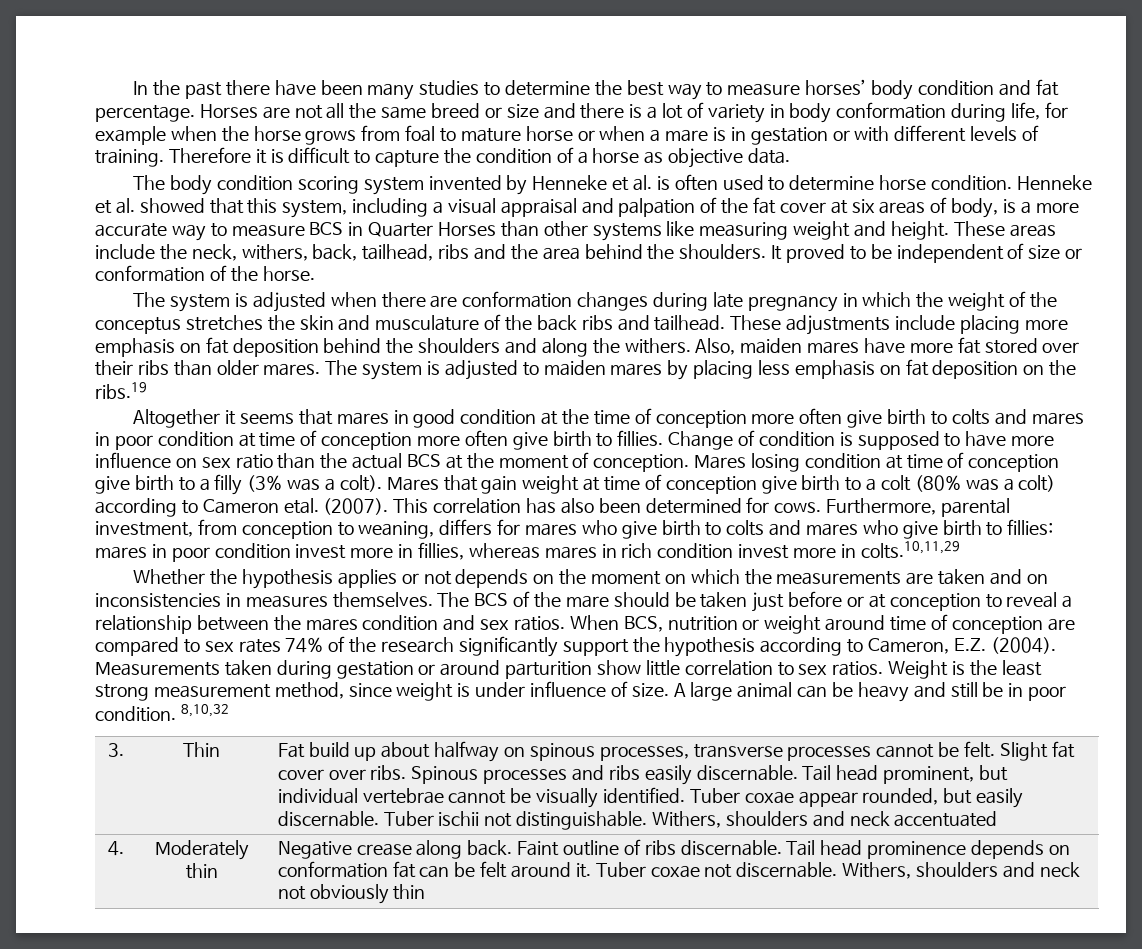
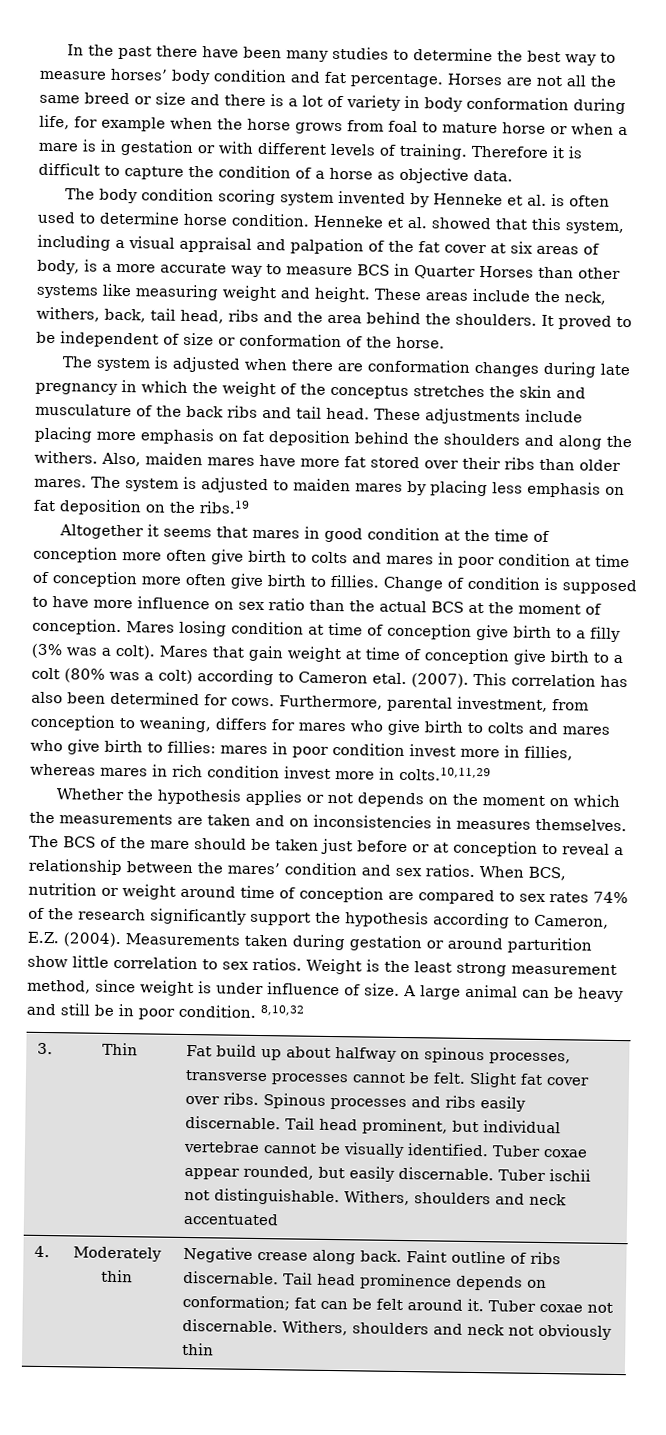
[362,244,434,261] tailhead, -> [150,308,224,324] tail head,
[654,315,726,331] tailhead. -> [296,406,370,420] tail head.
[305,618,358,631] mares -> [227,862,280,875] mares’
[277,861,388,878] conformation -> [181,1294,290,1311] conformation;

